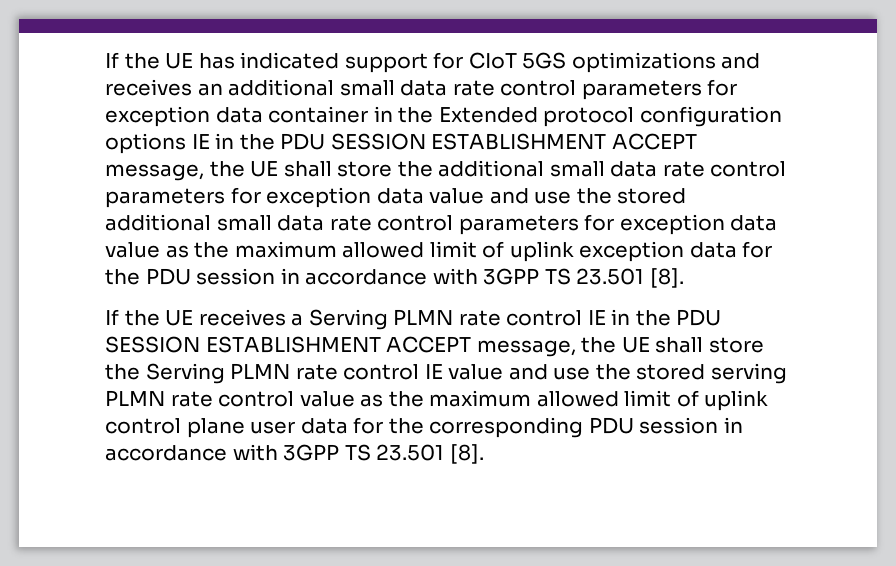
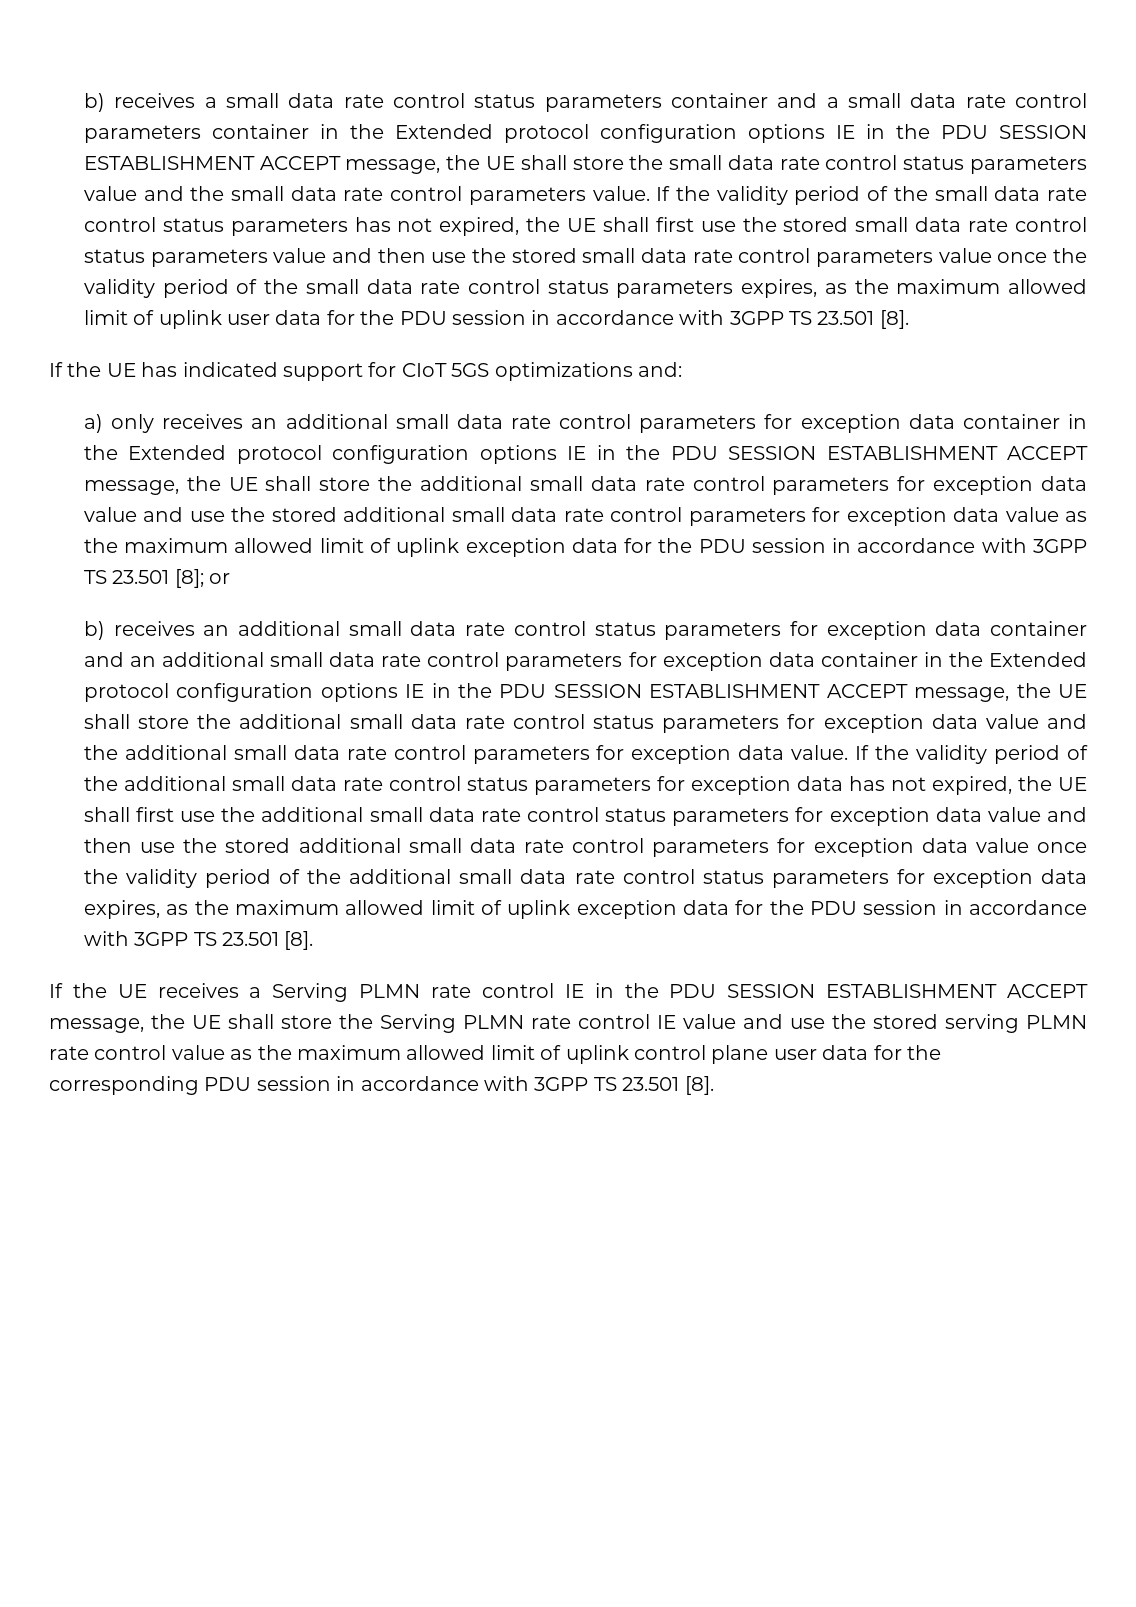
(105, 60) none -> [83,93,1087,112] [83,124,1087,143] [83,155,1087,174] [83,186,1088,205] [83,217,1087,236] [83,248,1088,267] [83,279,1087,298] [83,310,909,329] b) receives a small data rate control status parameters container and a small data rate control parameters container in the Extended protocol configuration options IE in the PDU SESSION ESTABLISHMENT ACCEPT message, the UE shall store the small data rate control status parameters value and the small data rate control parameters value. If the validity period of the small data rate control status parameters has not expired, the UE shall first use the stored small data rate control status parameters value and then use the stored small data rate control parameters value once the validity period of the small data rate control status parameters expires, as the maximum allowed limit of uplink user data for the PDU session in accordance with 3GPP TS 23.501 [8]. //
[721,53,761,69] and -> [637,362,682,377] [83,414,155,433] and: // a) only
(645, 276) none -> [174,569,231,588] [83,621,1087,640] [83,652,1088,671] [83,683,1087,702] [83,714,1087,733] [83,745,1088,764] [83,776,1087,795] [83,807,1087,826] [83,838,1087,857] [83,869,1088,888] [83,900,1087,919] [83,931,280,946] [8]; or // b) receives an additional small data rate control status parameters for exception data container and an additional small data rate control parameters for exception data container in the Extended protocol configuration options IE in the PDU SESSION ESTABLISHMENT ACCEPT message, the UE shall store the additional small data rate control status parameters for exception data value and the additional small data rate control parameters for exception data value. If the validity period of the additional small data rate control status parameters for exception data has not expired, the UE shall first use the additional small data rate control status parameters for exception data value and then use the stored additional small data rate control parameters for exception data value once the validity period of the additional small data rate control status parameters for exception data expires, as the maximum allowed limit of uplink exception data for the PDU session in accordance with 3GPP TS 23.501

